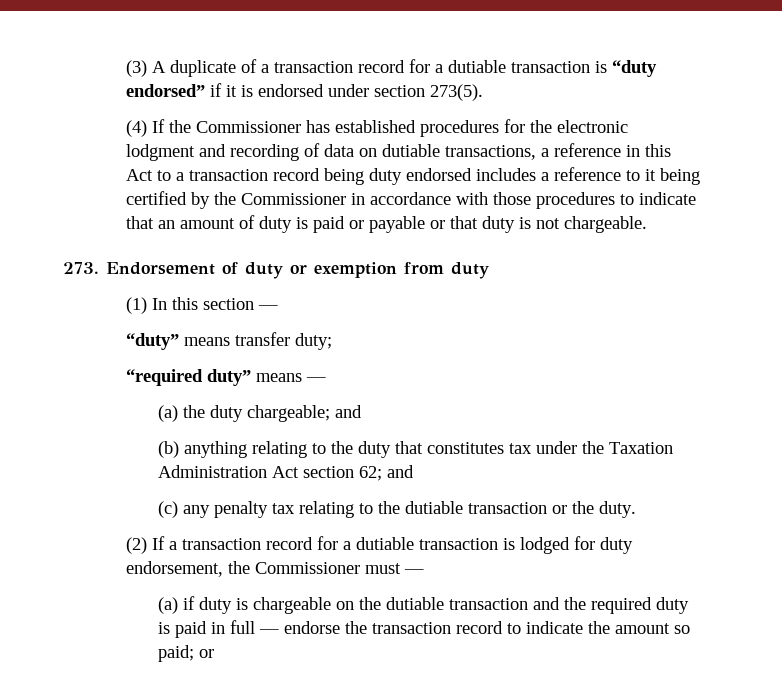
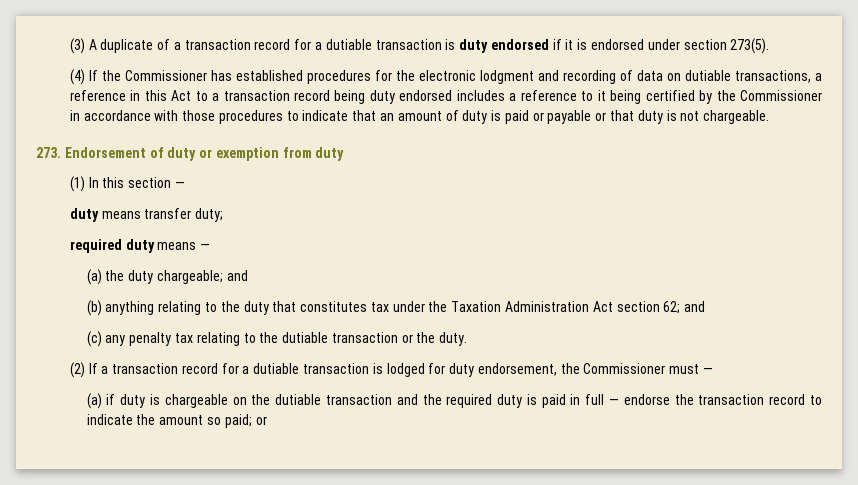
[612,60,658,77] [126,84,206,97] “duty endorsed” -> [459,39,549,53] duty endorsed
[126,333,180,350] “duty” -> [69,208,99,222] duty
[126,369,252,386] “required duty” -> [69,239,155,253] required duty

